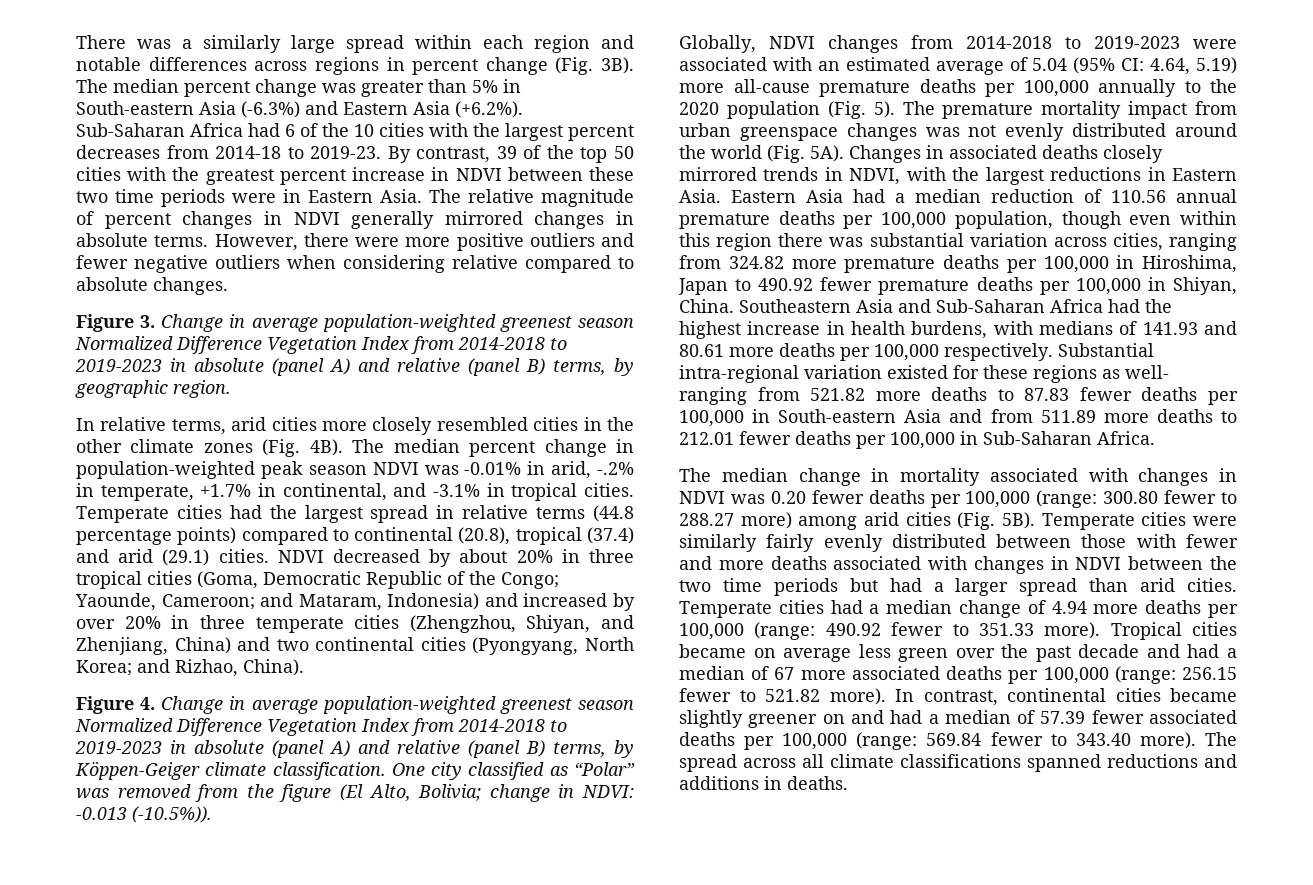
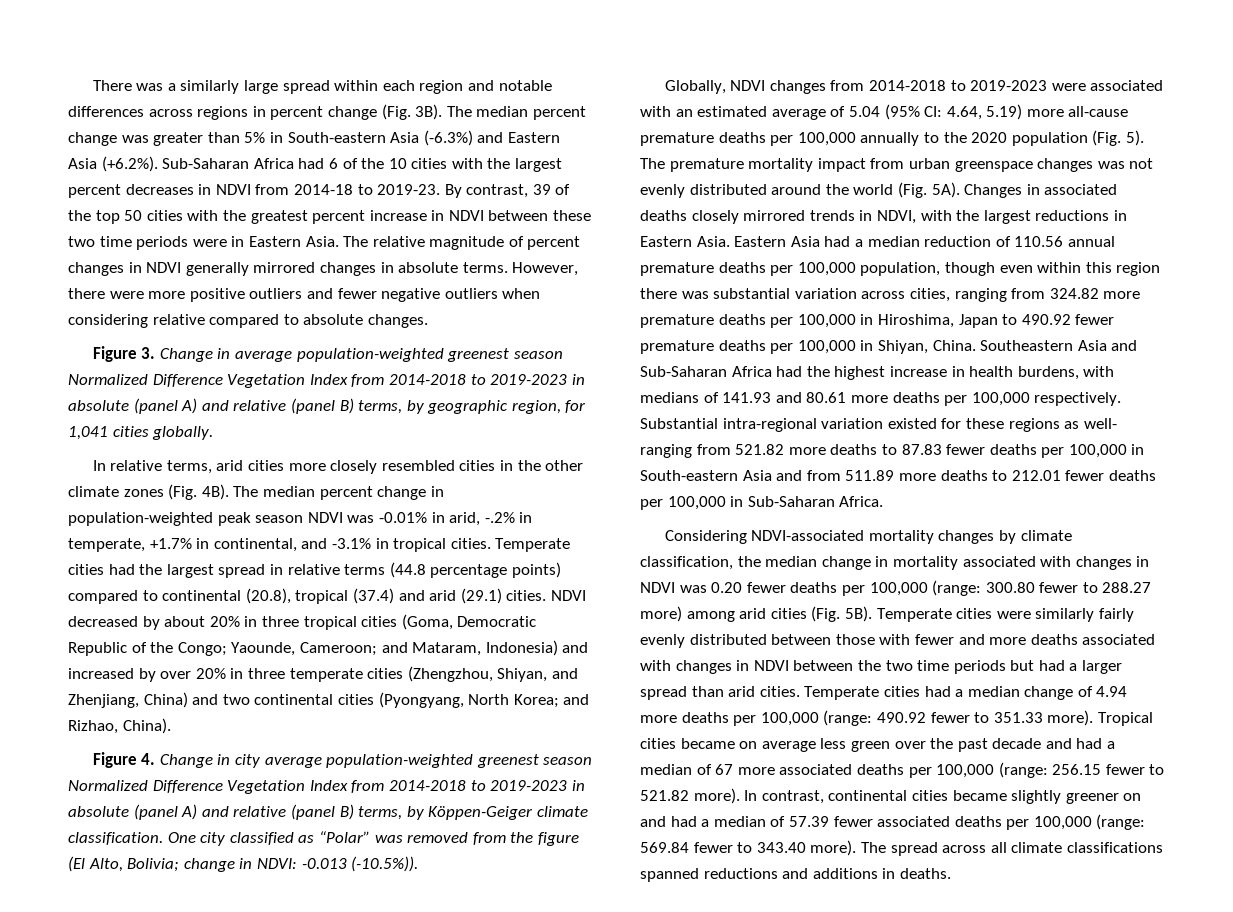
(160, 152) none -> [198,184,251,195] in NDVI
[173,380,231,398] region. -> [511,400,586,414] [68,426,214,440] region, for 1,041 cities globally.
(246, 703) none -> [234,754,260,768] city
[679,468,711,482] The -> [664,530,1072,544] [640,556,761,570] Considering NDVI-associated mortality changes by climate classification, the

